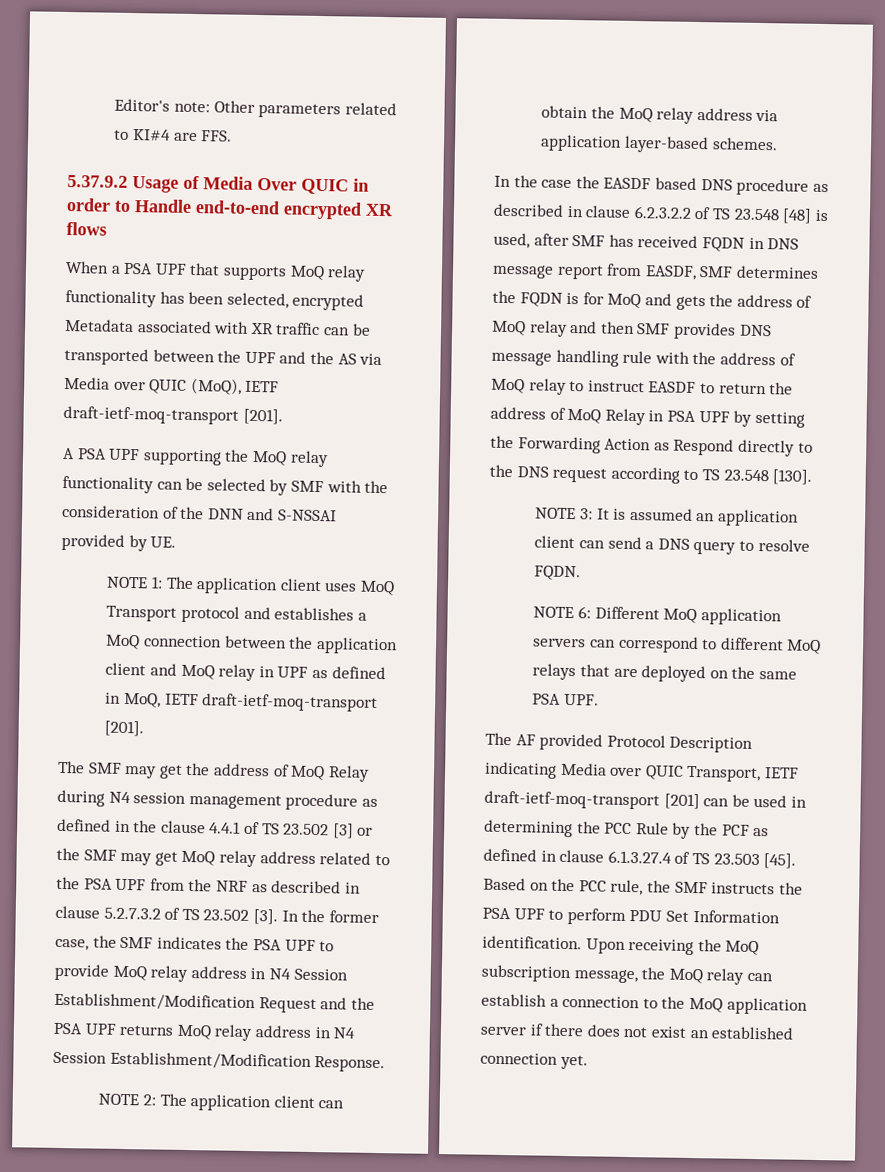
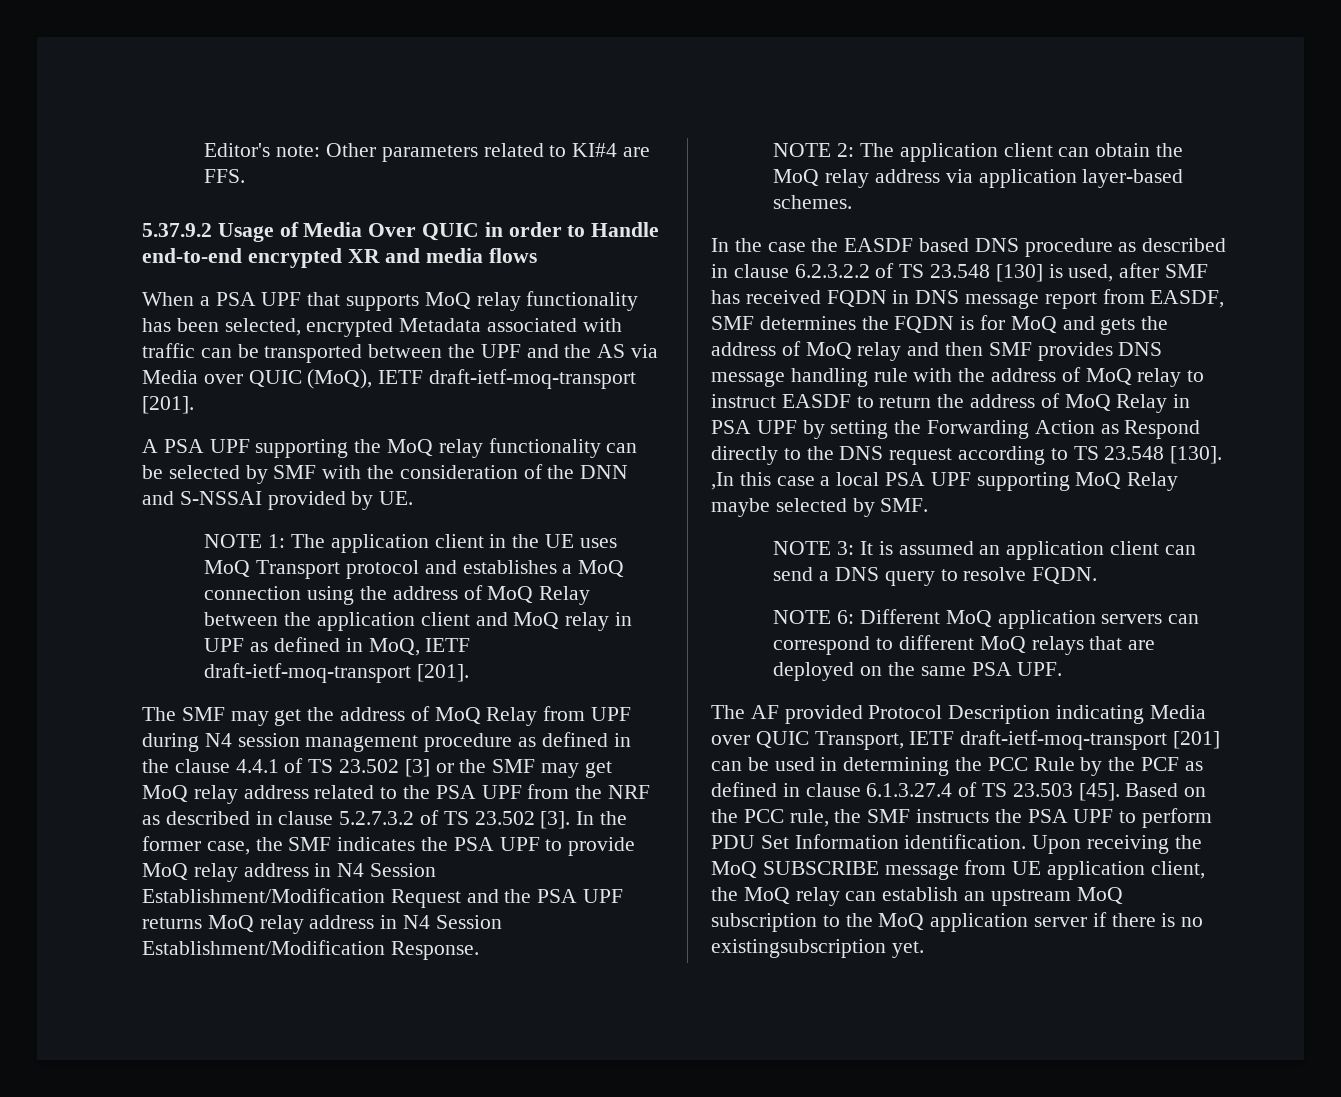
(394, 210) none -> [385,248,484,263] and media
[249,322,274,335] XR -> (622, 325) none
(322, 585) none -> [489,534,575,548] in the UE
(223, 641) none -> [307,585,591,605] using the address of MoQ Relay
(370, 773) none -> [543,706,632,721] from UPF
[782,208,813,224] [48] -> [995,264,1043,282] [130]
(813, 477) none -> [711,472,1179,491] [711,498,929,517] ,In this case a local PSA UPF supporting MoQ Relay maybe selected by SMF.
[481,964,638,984] subscription message, -> [762,860,1205,880] SUBSCRIBE message from UE application client,
[549,995,641,1009] a connection -> [964,887,1123,906] [711,913,817,932] an upstream MoQ subscription
[586,1024,795,1040] [480,1052,558,1065] does not exist an established connection -> [1161,913,1204,927] [711,939,886,958] is no existingsubscription

